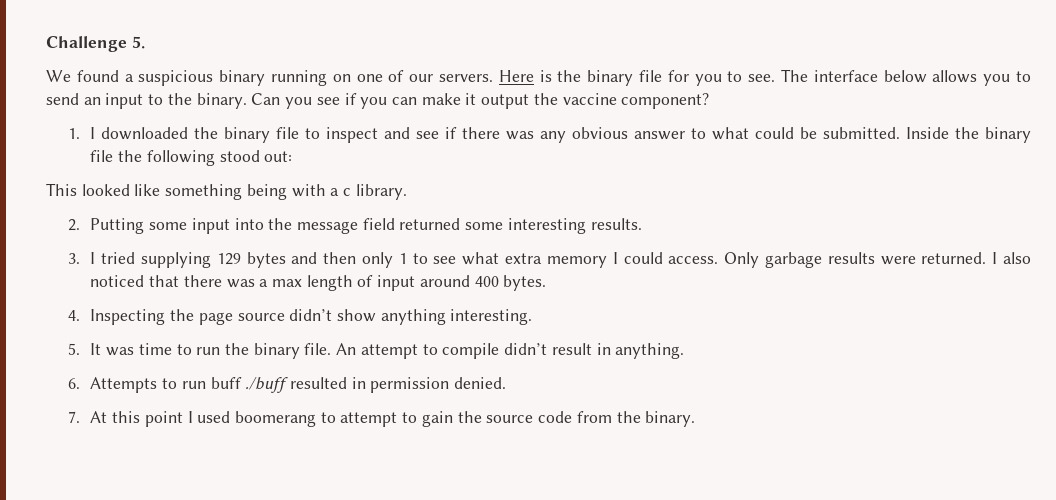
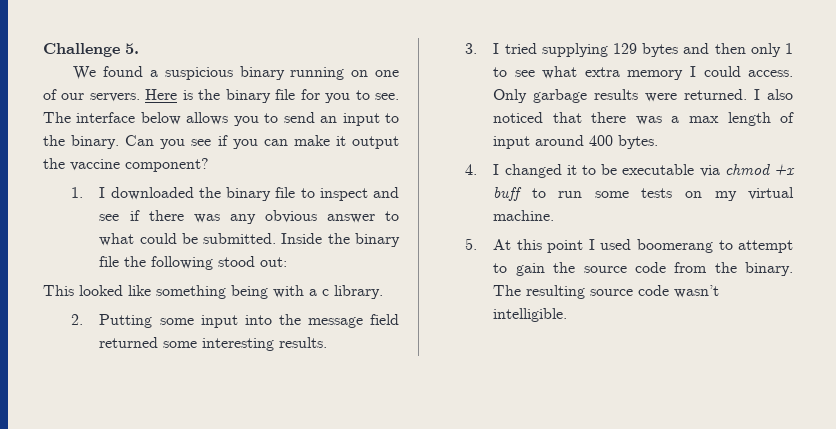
[90,309,533,325] [68,343,685,359] [68,377,507,393] [68,411,81,423] Inspecting the page source didn’t show anything interesting. // 5. It was time to run the binary file. An attempt to compile didn’t result in anything. // 6. Attempts to run buff ./buff resulted in permission denied. // 7. -> [493,163,795,178] [493,187,794,201] [493,210,555,221] [465,238,478,250] I changed it to be executable via chmod +x buff to run some tests on my virtual machine. // 5.
(696, 419) none -> [493,285,720,299] [493,308,568,322] The resulting source code wasn’t intelligible.

